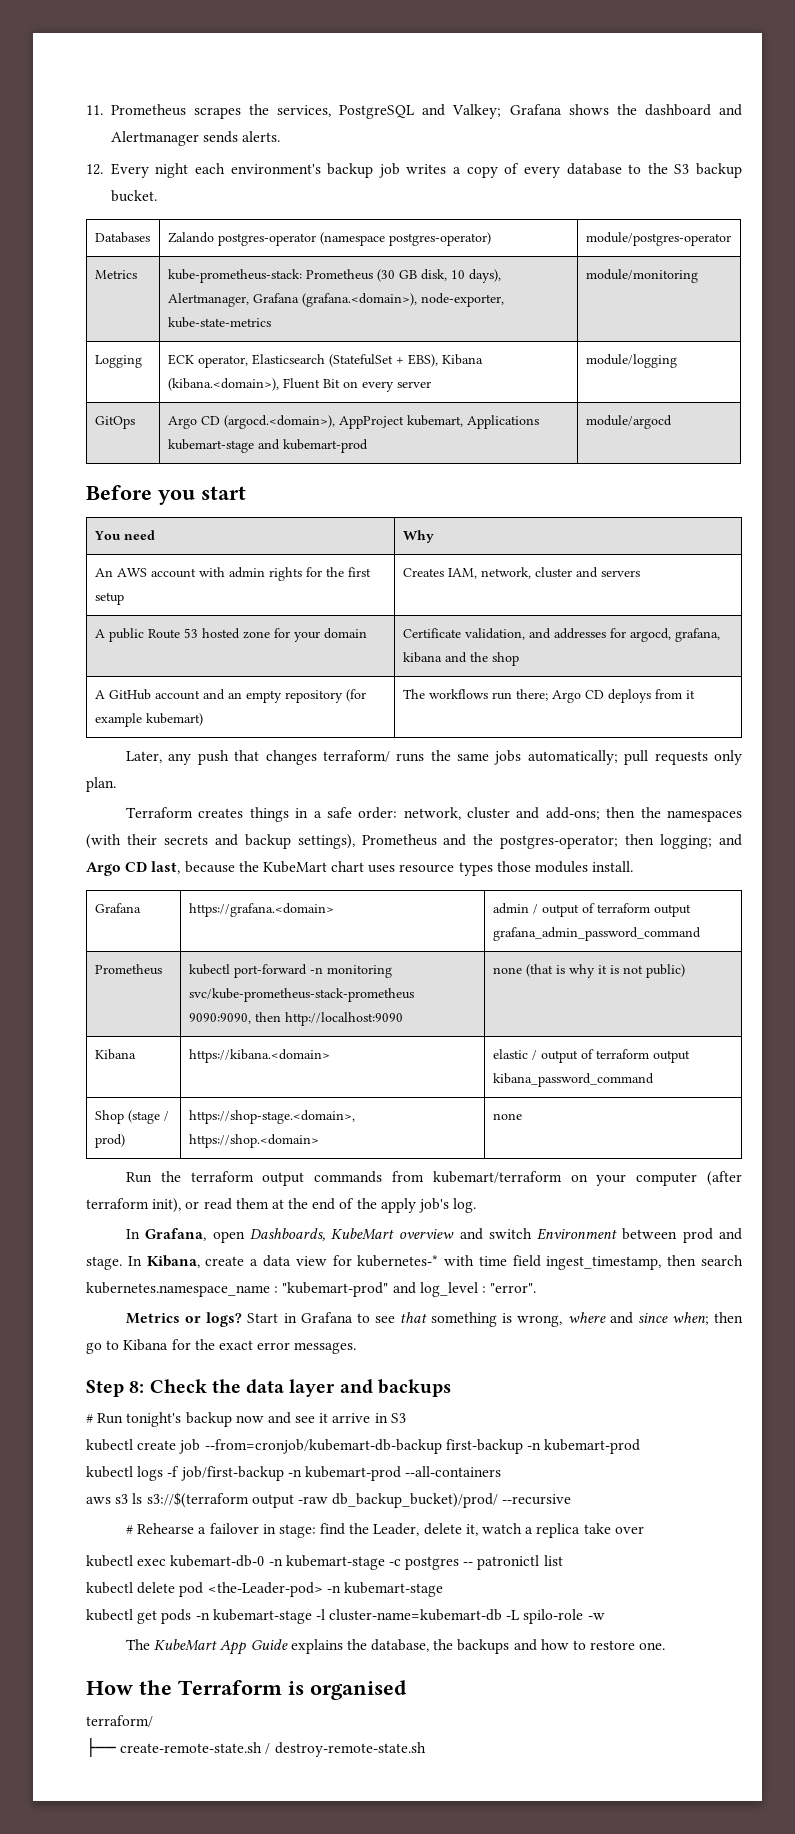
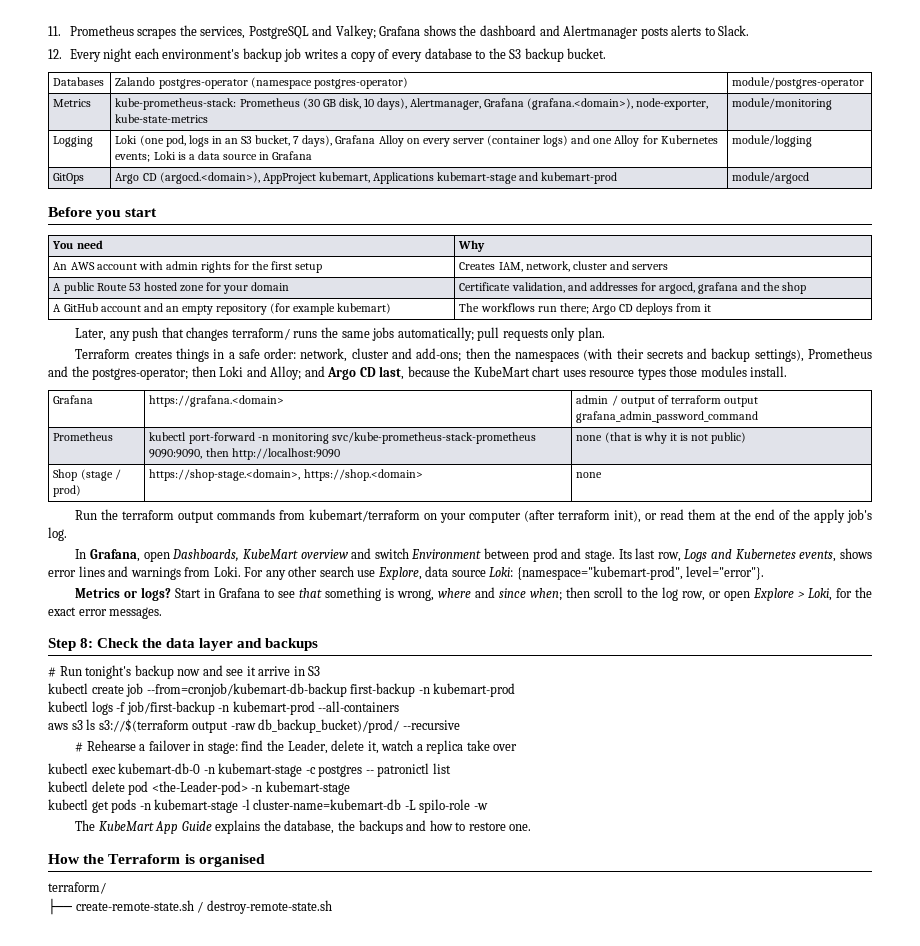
[202,131,281,143] sends alerts. -> [640,25,750,39] posts alerts to Slack.
[167,354,483,368] [167,378,431,392] ECK operator, Elasticsearch (StatefulSet + EBS), Kibana (kibana.<domain>), Fluent Bit on every server -> [115,135,718,147] [115,151,313,162] Loki (one pod, logs in an S3 bucket, 7 days), Grafana Alloy on every server (container logs) and one Alloy for Kubernetes events; Loki is a data source in Grafana
[674,628,720,642] [402,652,442,663] grafana, kibana -> [698,282,739,294] grafana
[660,834,713,849] logging; -> [219,366,302,380] Loki and Alloy;
[94,1049,136,1060] [188,1049,330,1063] [492,1049,690,1063] [492,1073,654,1087] // Kibana | https://kibana.<domain> | elastic / output of terraform output kibana_password_command -> (747, 438) none
[127,1255,743,1270] [86,1282,537,1297] In Kibana, create a data view for kubernetes-* with time field ingest_timestamp, then search kubernetes.namespace_name : "kubemart-prod" and log_level : "error". -> [618,548,872,562] [48,566,765,580] Its last row, Logs and Kubernetes events, shows error lines and warnings from Loki. For any other search use Explore, data source Loki: {namespace="kubemart-prod", level="error"}.
[86,1339,169,1354] go to Kibana -> [594,587,833,601] scroll to the log row, or open Explore > Loki,

